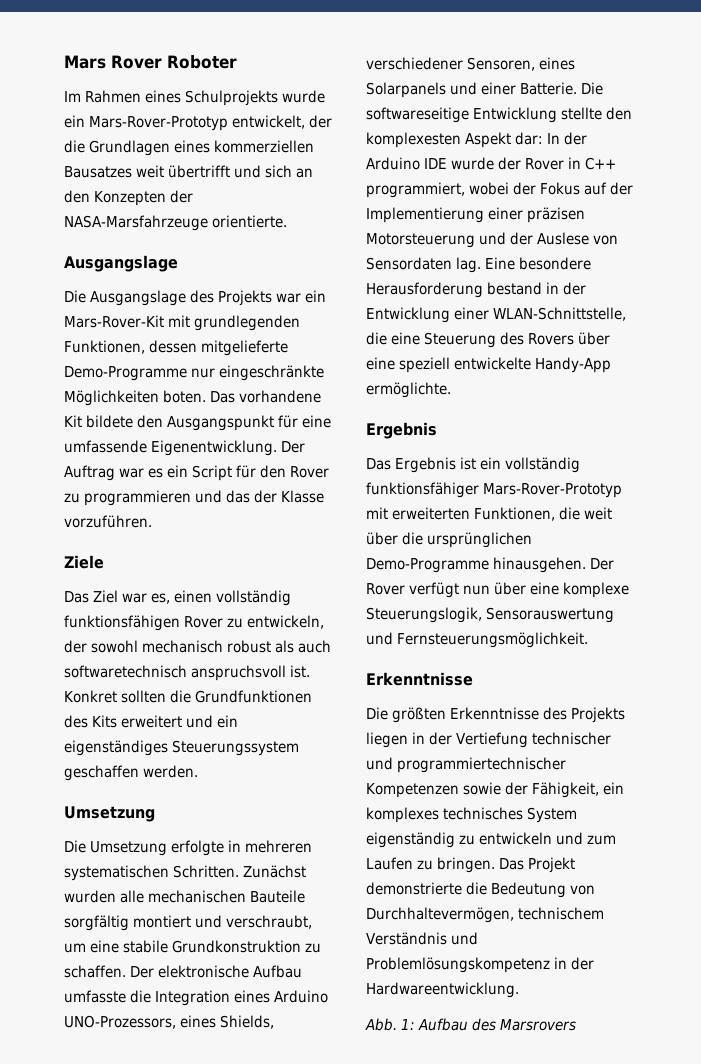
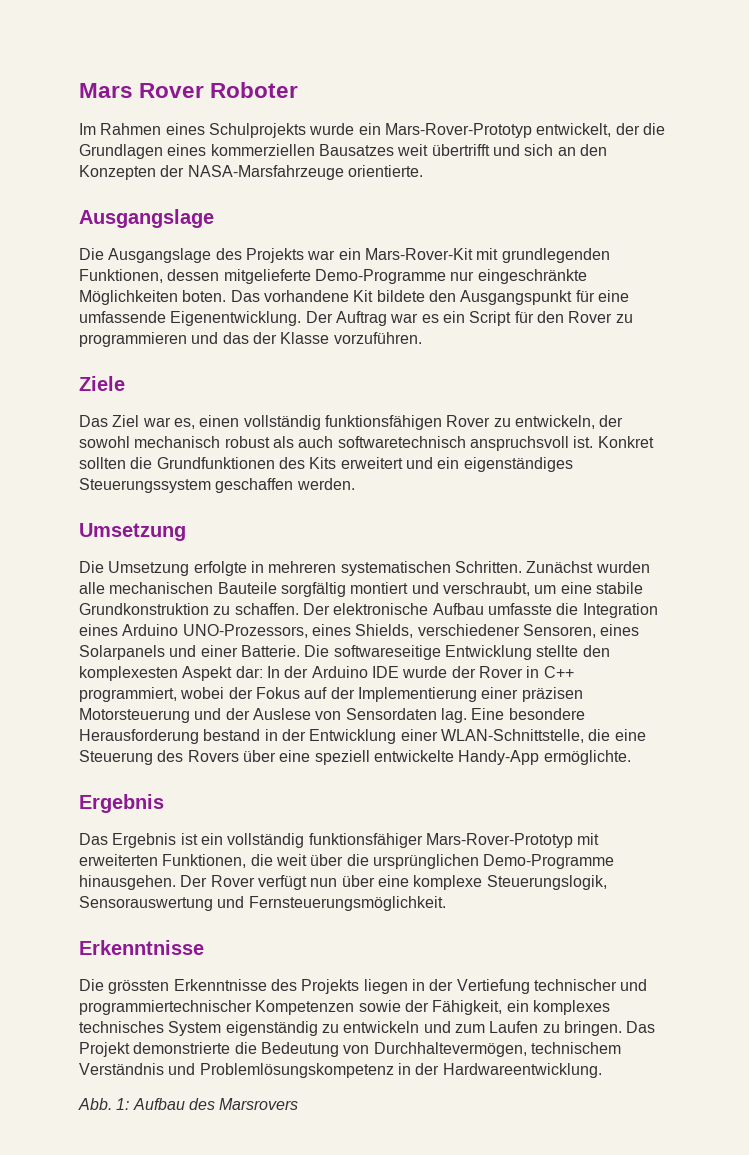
[392,707,446,723] größten -> [108,980,170,994] grössten

